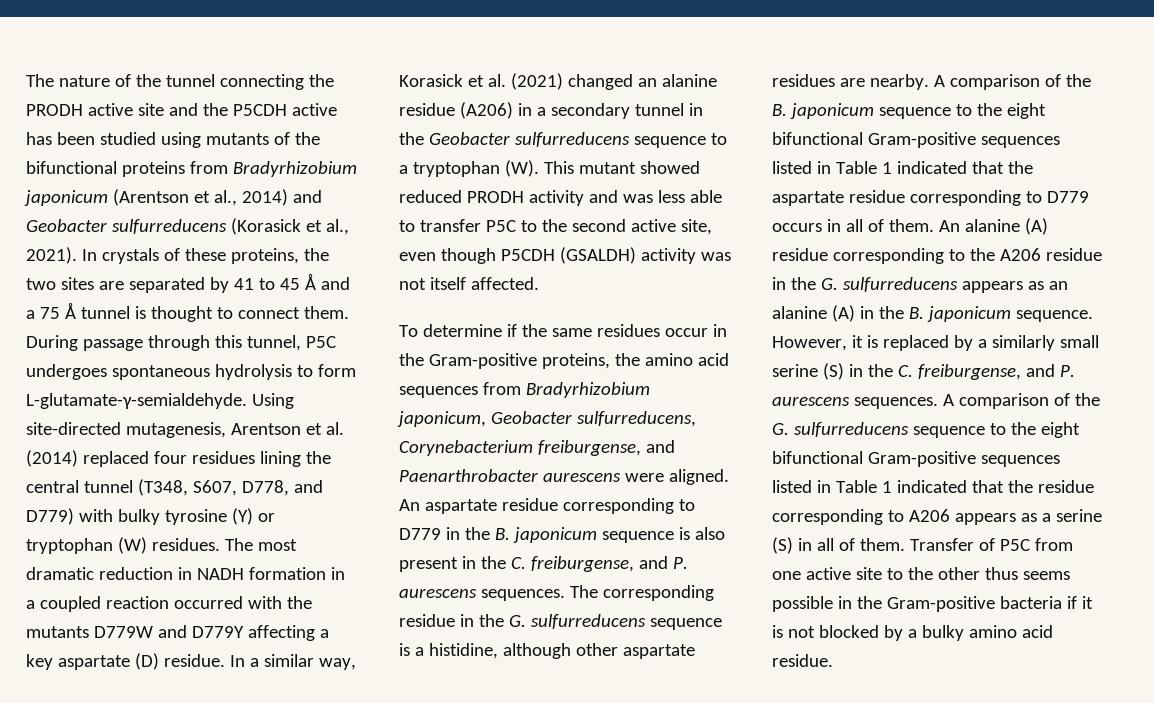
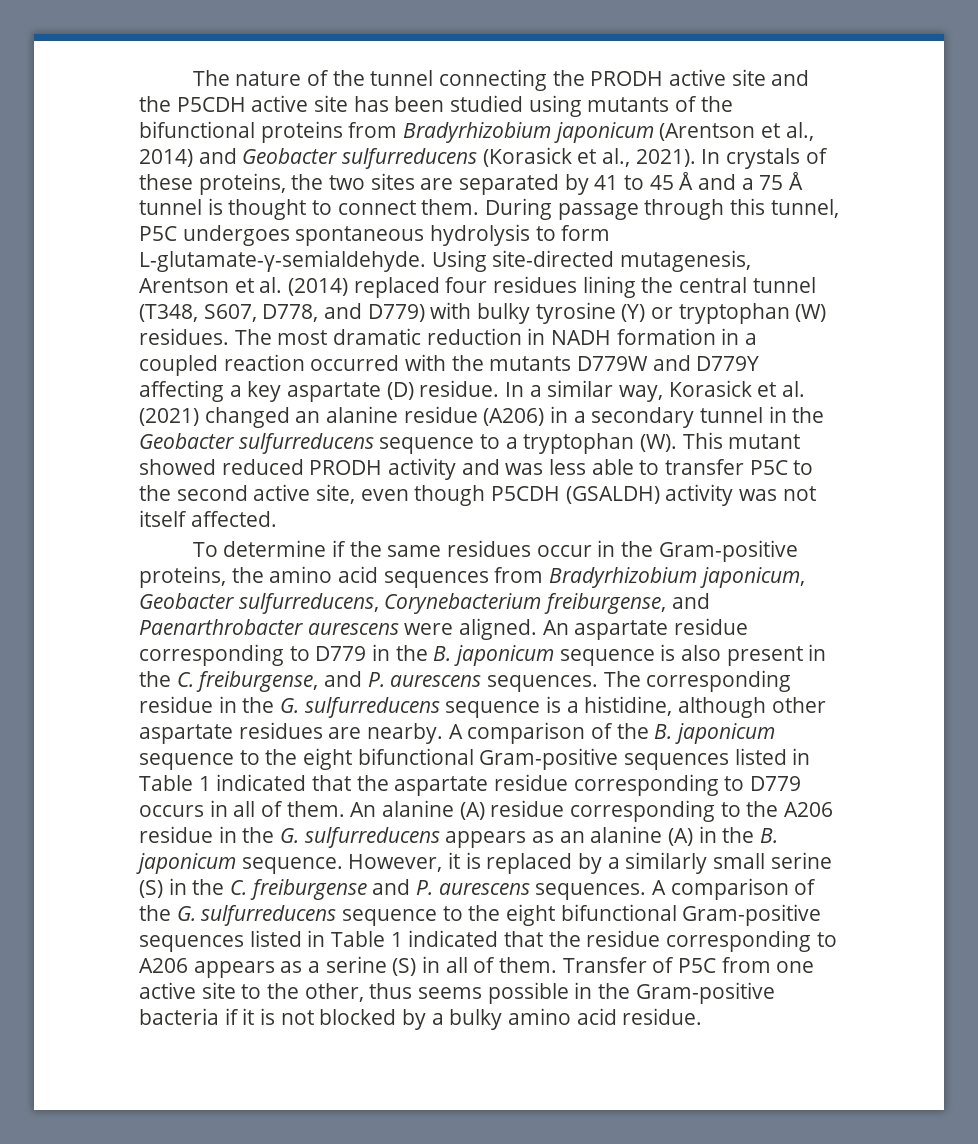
(337, 109) none -> [314,95,349,112] site
[917,364,1021,380] freiburgense, -> [249,879,367,900] freiburgense
[937,567,980,580] other -> [304,983,364,1002] other,

